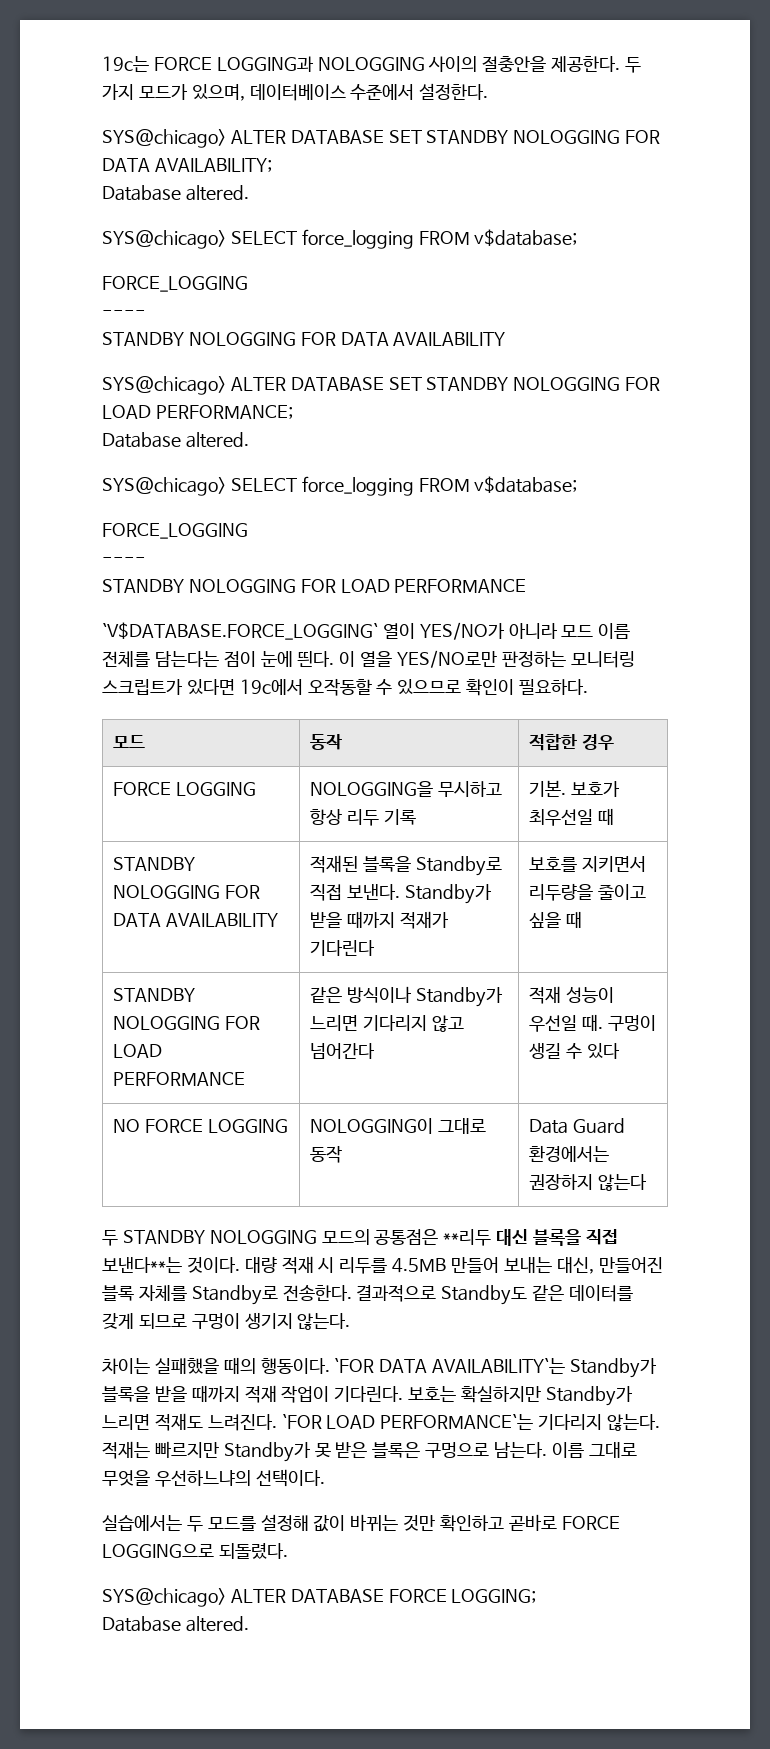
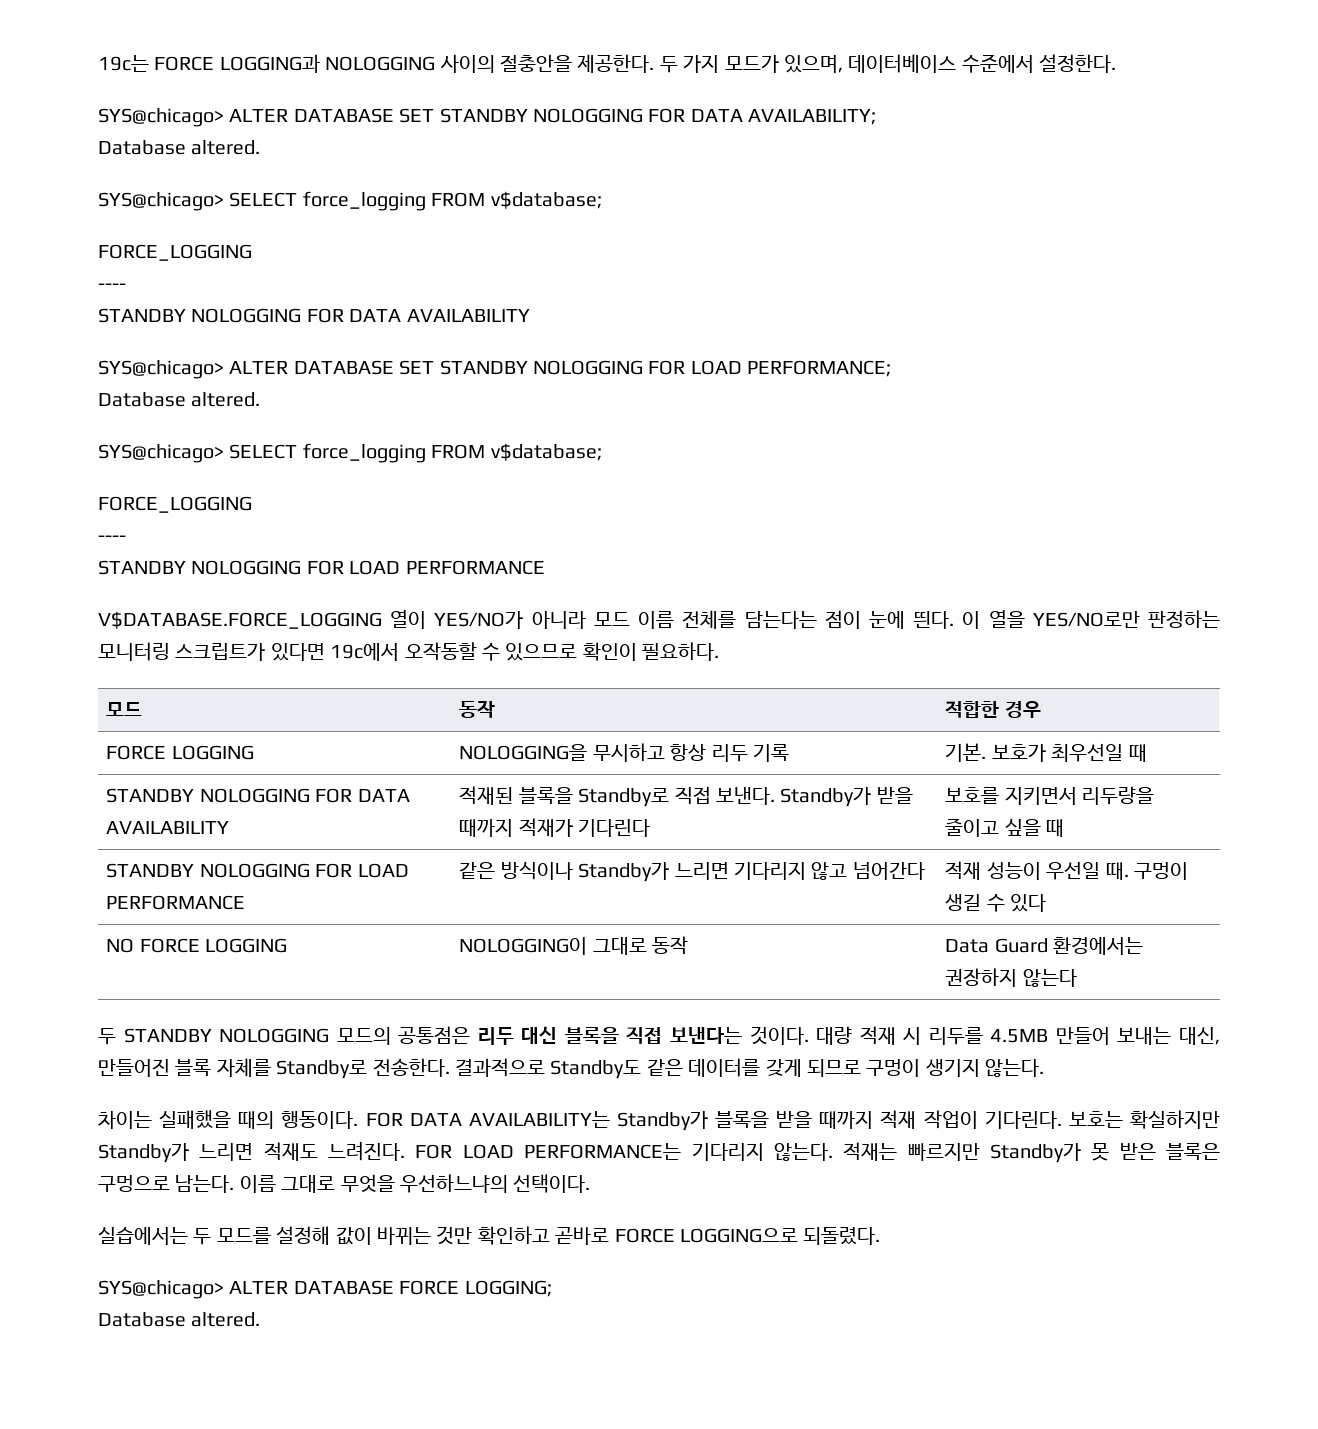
[102,622,378,640] `V$DATABASE.FORCE_LOGGING` -> [98,611,382,629] V$DATABASE.FORCE_LOGGING
[443,1229,492,1246] **리두 -> [477,1027,514,1045] 리두
[102,1257,182,1273] 보낸다**는 -> [669,1027,742,1044] 보낸다는
[334,1358,566,1374] `FOR DATA AVAILABILITY`는 -> [365,1111,610,1128] FOR DATA AVAILABILITY는
[281,1414,534,1430] `FOR LOAD PERFORMANCE`는 -> [415,1143,682,1160] FOR LOAD PERFORMANCE는

